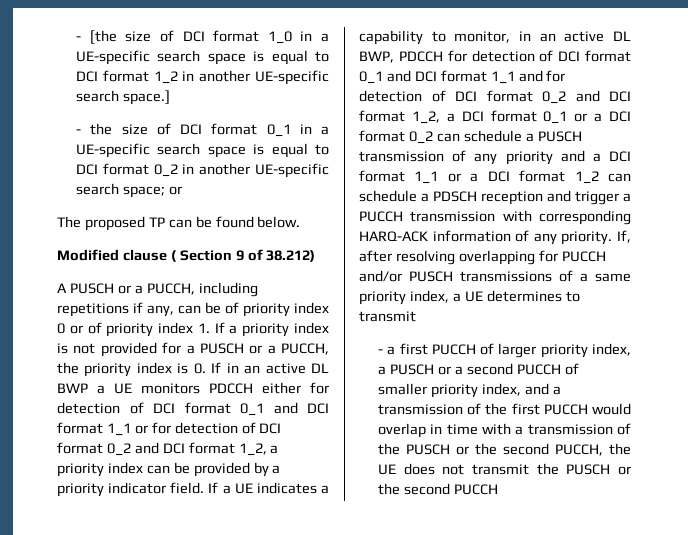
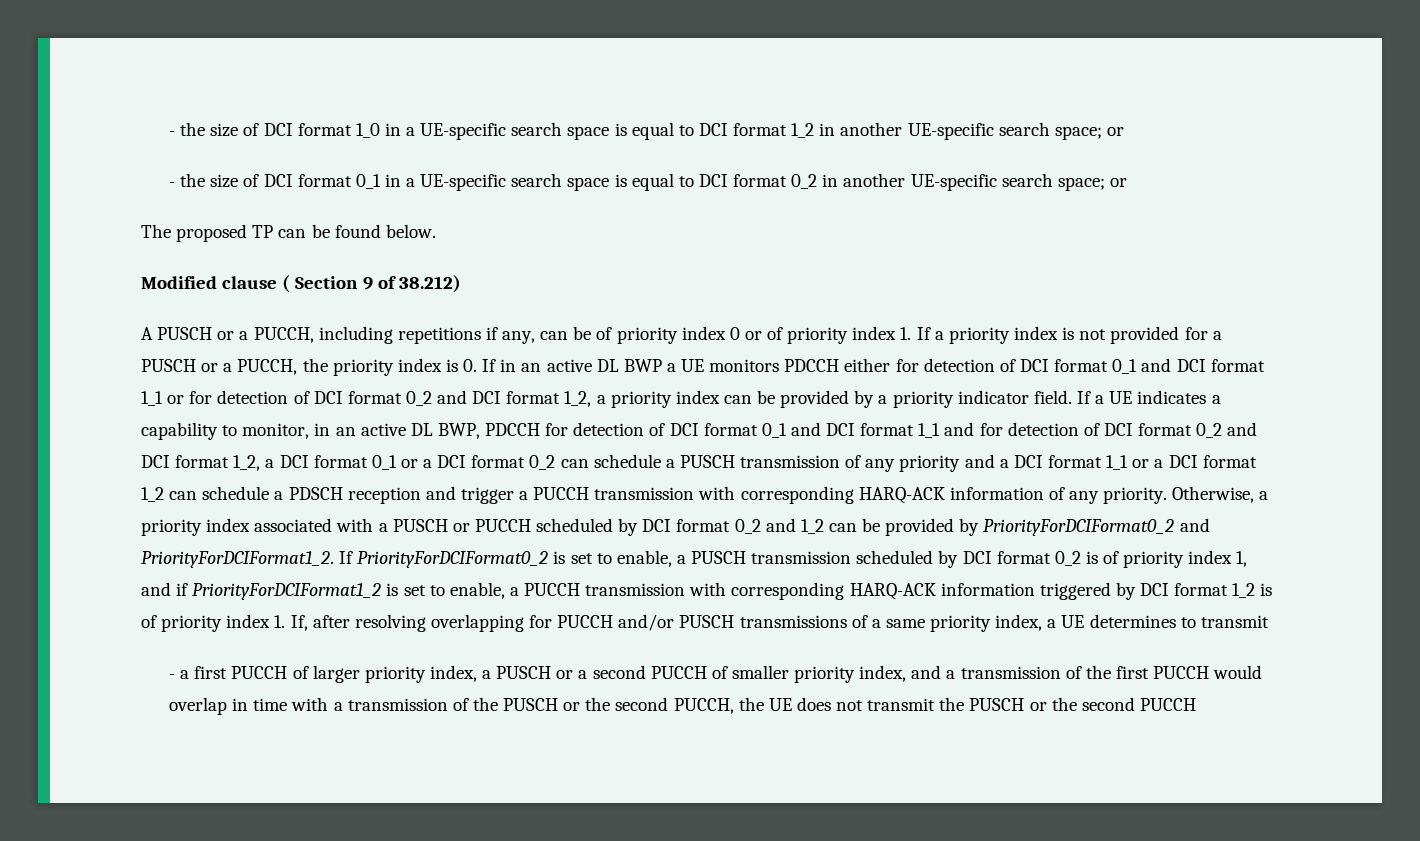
[76,30,117,44] - [the -> [169,122,206,136] - the
[122,90,170,105] space.] -> [1054,126,1125,140] space; or
(613, 238) none -> [1172,486,1269,503] [141,518,1210,536] [141,550,1248,568] [141,582,1273,600] [141,614,286,632] Otherwise, a priority index associated with a PUSCH or PUCCH scheduled by DCI format 0_2 and 1_2 can be provided by PriorityForDCIFormat0_2 and PriorityForDCIFormat1_2. If PriorityForDCIFormat0_2 is set to enable, a PUSCH transmission scheduled by DCI format 0_2 is of priority index 1, and if PriorityForDCIFormat1_2 is set to enable, a PUCCH transmission with corresponding HARQ-ACK information triggered by DCI format 1_2 is of priority index 1.

